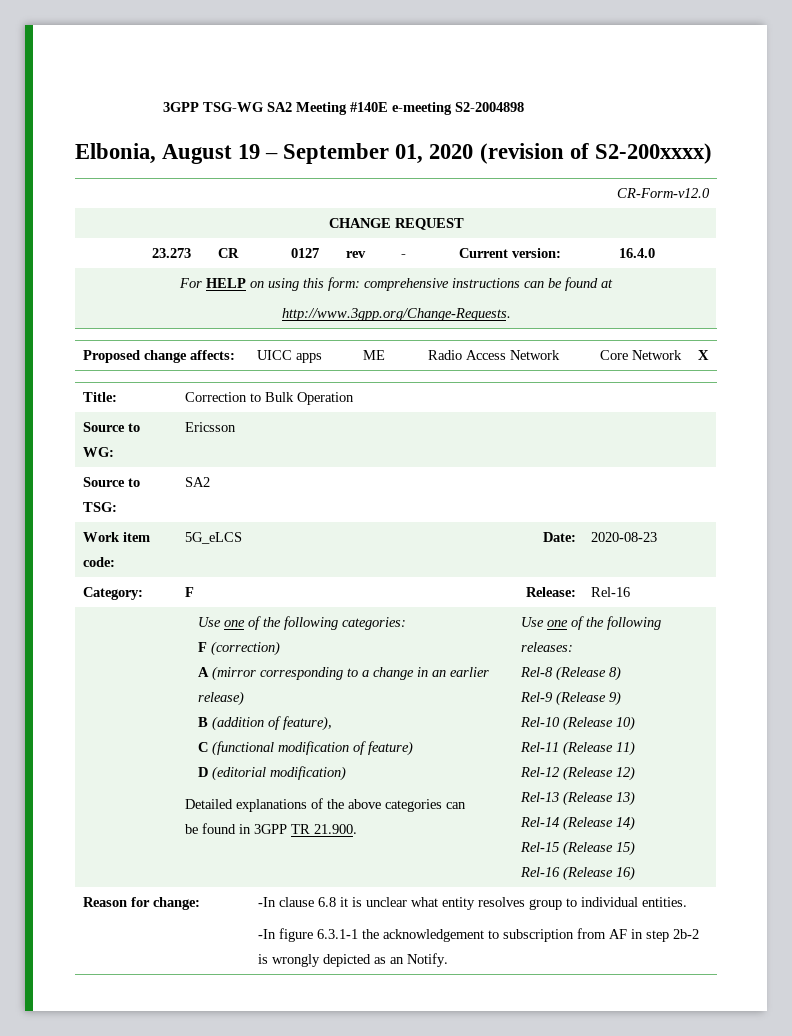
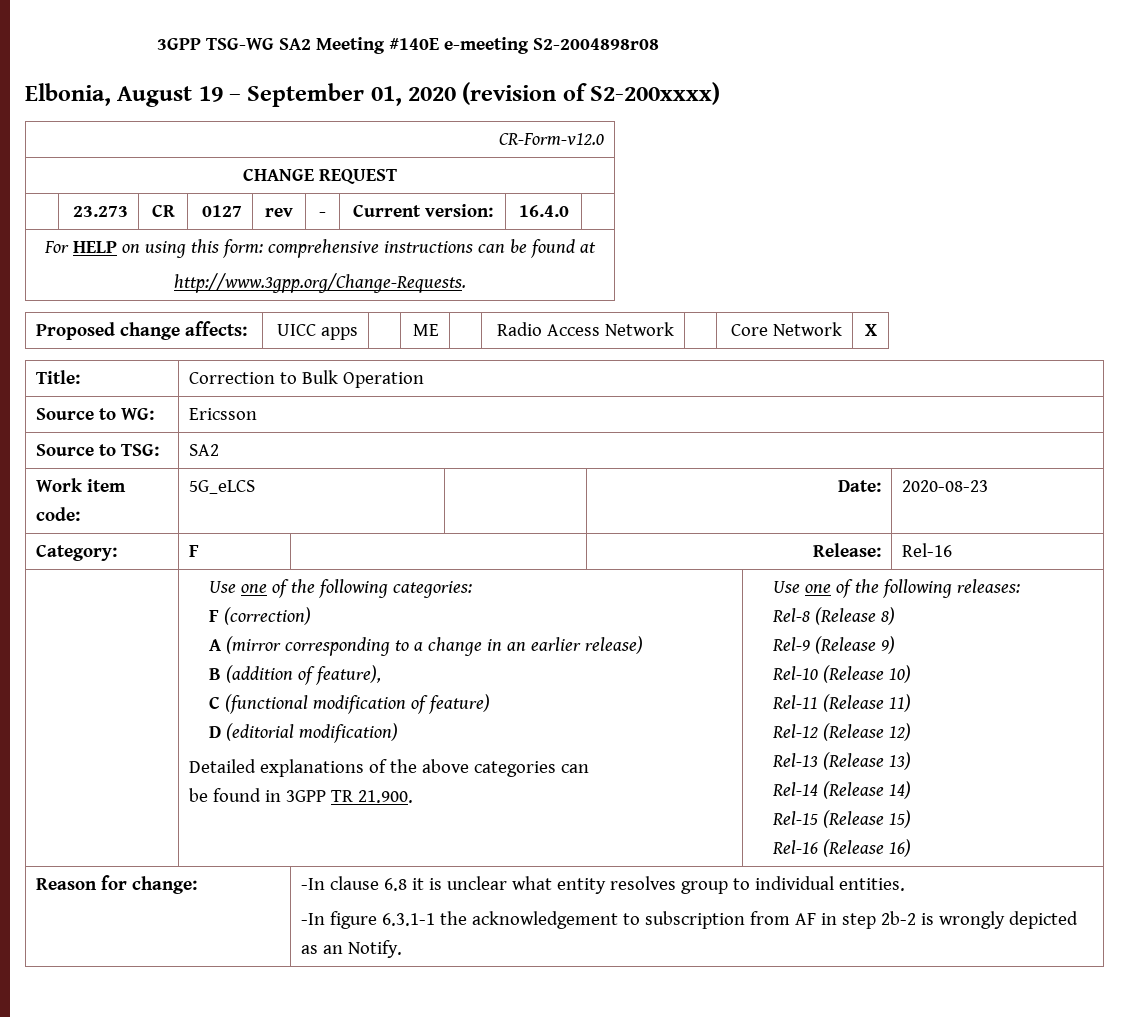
[454,102,524,112] S2-2004898 -> [532,38,659,50] S2-2004898r08

